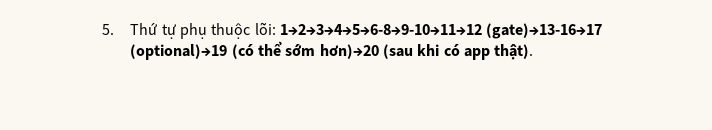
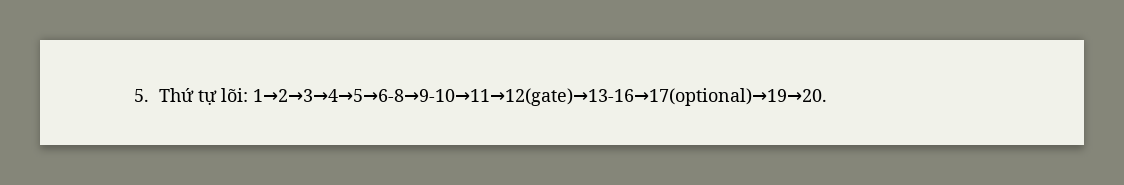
[179,22,603,39] [130,41,534,60] phụ thuộc lõi: 1→2→3→4→5→6-8→9-10→11→12 (gate)→13-16→17 (optional)→19 (có thể sớm hơn)→20 (sau khi có app thật). -> [220,88,827,106] lõi: 1→2→3→4→5→6-8→9-10→11→12(gate)→13-16→17(optional)→19→20.

